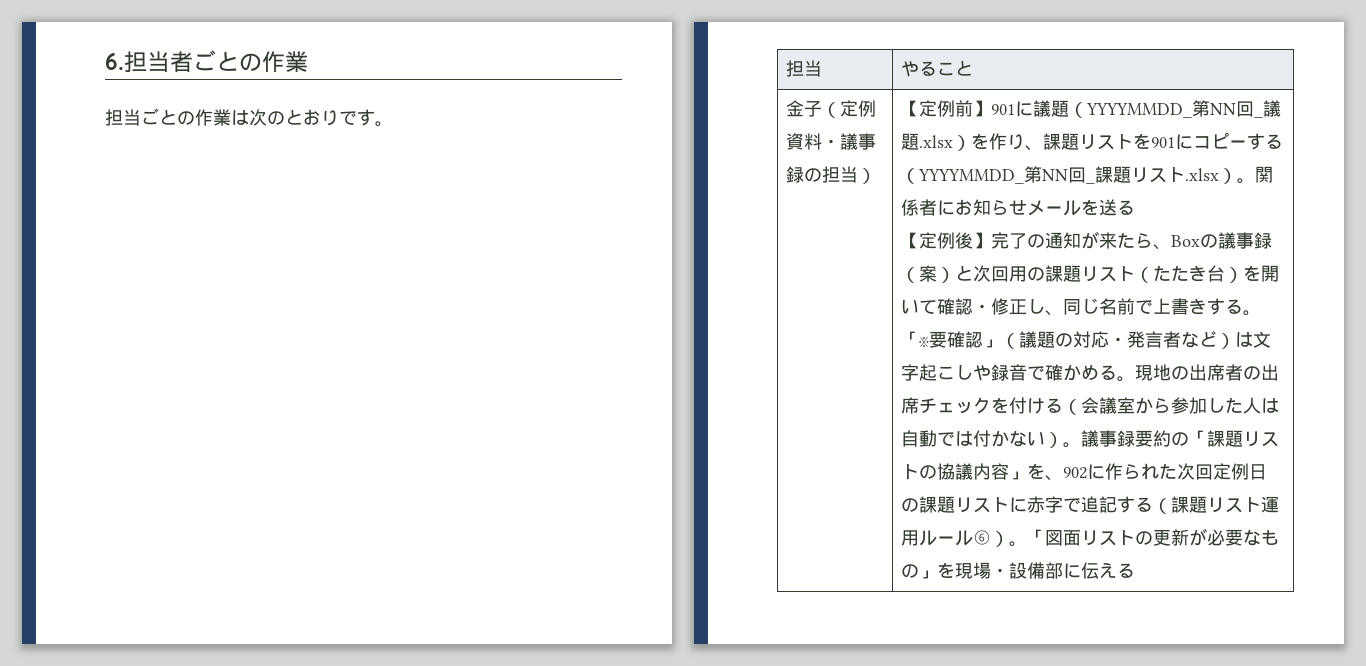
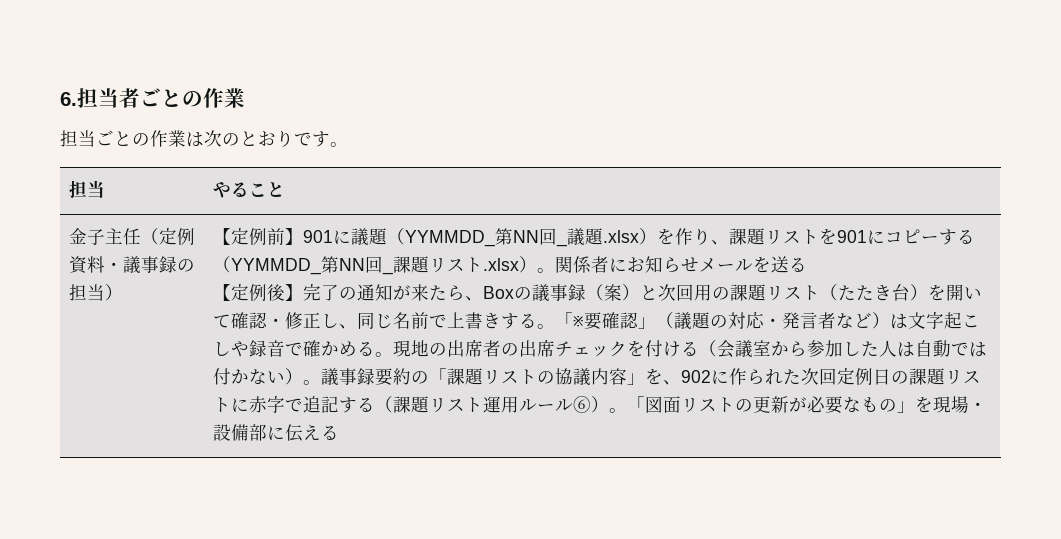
(823, 109) none -> [105,228,142,245] 主任
[1086,103,1193,118] YYYYMMDD_ -> [405,230,496,247] YYMMDD_
[918,169,1025,184] YYYYMMDD_ -> [231,258,322,275] YYMMDD_

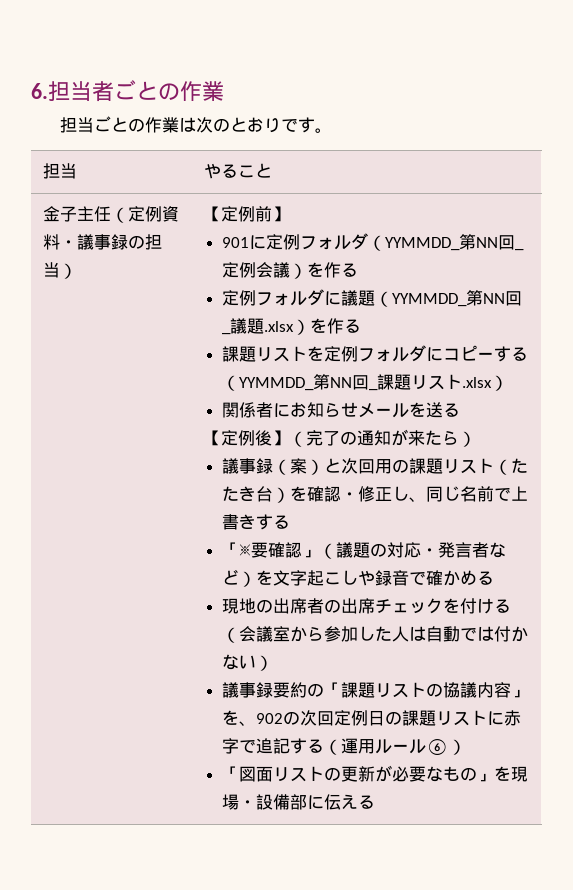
[303,230,334,243] 901 -> [222,233,525,251] [222,262,359,279] [222,289,325,306] // 901に定例フォルダ（YYMMDD_第NN回_定例会議）を作る // 定例フォルダ
[693,228,730,245] り、 -> [344,319,362,333] る //
[837,230,868,243] 901 -> [324,345,427,362] 定例フォルダ
[537,268,556,273] 。 -> (509, 383) //
(304, 292) none -> [288,431,306,447] （
[465,286,533,301] 、Boxの -> [458,431,476,447] ） //
[946,284,983,301] [213,314,232,328] 開いて -> (308, 493) none
[537,324,556,329] 。 -> (291, 522) //
[890,314,909,329] は -> [256,570,274,585] を
[375,352,394,357] 。 -> (495, 578) //
[303,380,322,385] 。 -> (274, 663) //
[711,368,802,385] に作られた -> [283,711,301,725] の
[393,396,484,413] 課題リスト -> (342, 747) none
[609,408,628,413] 。 -> (467, 747) //

